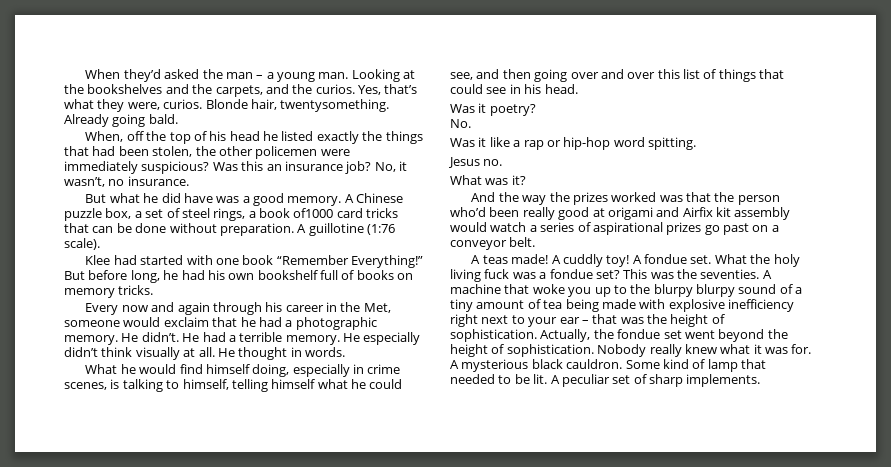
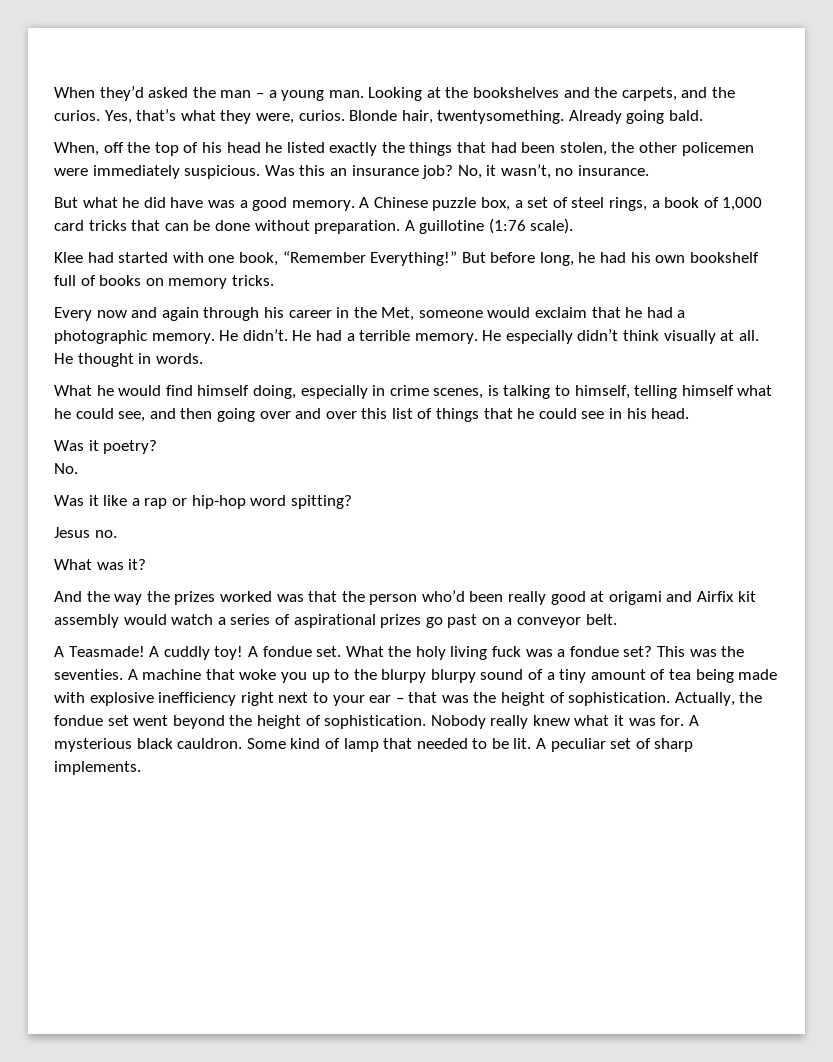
[141,161,210,174] suspicious? -> [184,165,261,179] suspicious.
[293,208,334,218] of1000 -> [703,197,763,211] of 1,000
[242,255,274,265] book -> [238,252,278,266] book,
(785, 74) none -> [517,408,535,419] he
[648,137,696,150] spitting. -> [290,495,352,509] spitting?
[482,254,549,264] teas made! -> [68,646,145,657] Teasmade!

